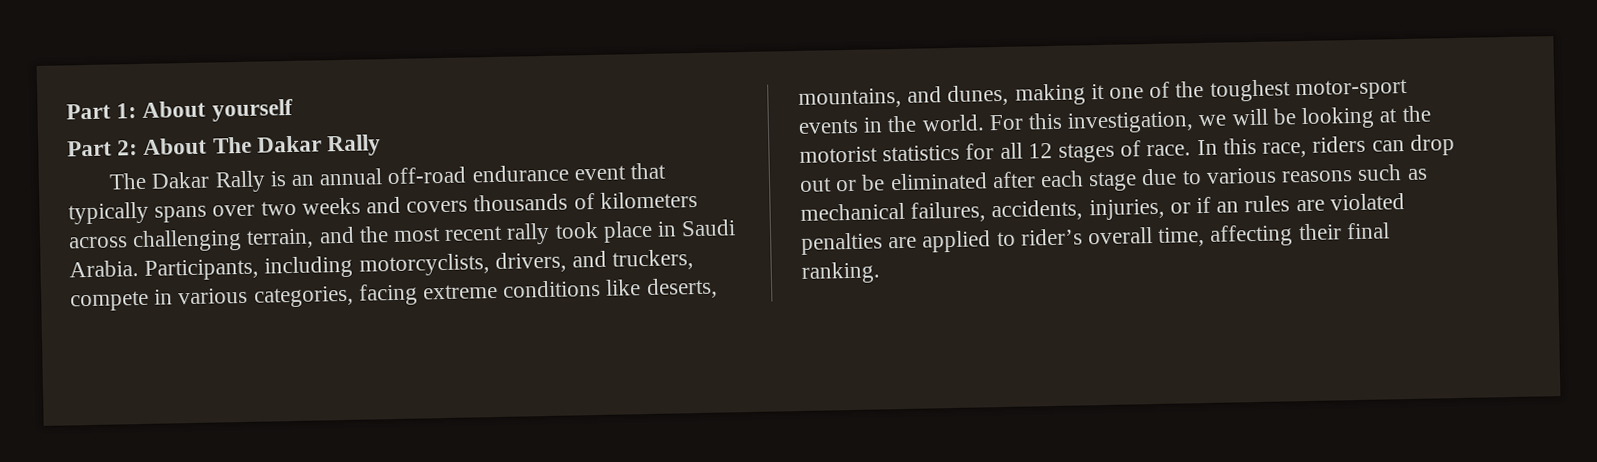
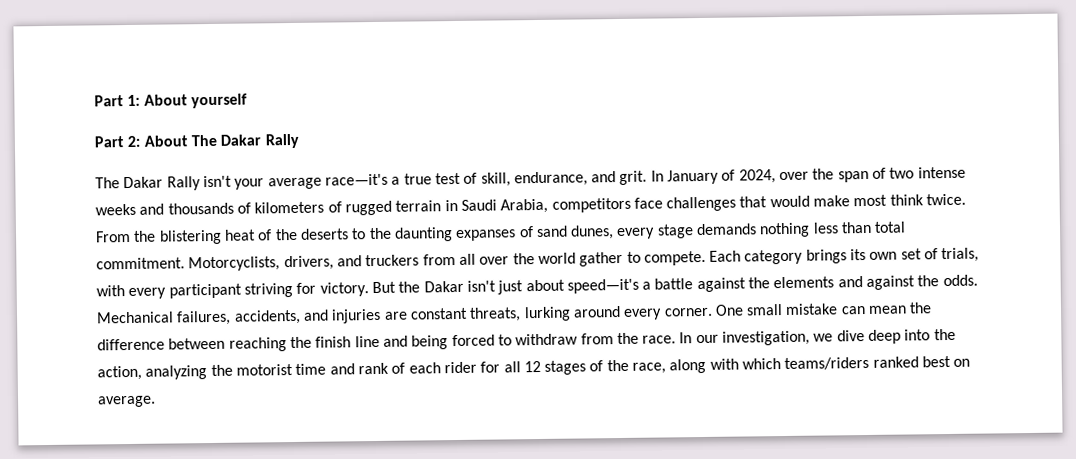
[269,162,667,187] [68,200,297,225] is an annual off-road endurance event that typically spans over two -> [202,166,966,190] isn't your average race—it's a true test of skill, endurance, and grit. In January of 2024, over the span of two intense
[406,200,469,213] covers -> (165, 209) none
[68,219,737,253] [69,249,695,281] [70,277,718,312] [798,78,1408,109] [798,105,1431,134] [799,144,961,163] across challenging terrain, and the most recent rally took place in Saudi Arabia. Participants, including motorcyclists, drivers, and truckers, compete in various categories, facing extreme conditions like deserts, mountains, and dunes, making it one of the toughest motor-sport events in the world. For this investigation, we will be looking at the motorist statistics -> [327,193,967,216] [95,221,907,245] [96,247,980,272] [96,274,978,300] [96,302,933,326] [97,328,956,352] [97,361,477,381] of rugged terrain in Saudi Arabia, competitors face challenges that would make most think twice. From the blistering heat of the deserts to the daunting expanses of sand dunes, every stage demands nothing less than total commitment. Motorcyclists, drivers, and truckers from all over the world gather to compete. Each category brings its own set of trials, with every participant striving for victory. But the Dakar isn't just about speed—it's a battle against the elements and against the odds. Mechanical failures, accidents, and injuries are constant threats, lurking around every corner. One small mistake can mean the difference between reaching the finish line and being forced to withdraw from the race. In our investigation, we dive deep into the action, analyzing the motorist time and rank of each rider
[1146,134,1455,158] [799,164,1428,192] [800,193,1405,223] [801,222,1390,255] [801,261,881,284] race. In this race, riders can drop out or be eliminated after each stage due to various reasons such as mechanical failures, accidents, injuries, or if an rules are violated penalties are applied to rider’s overall time, affecting their final ranking. -> [606,355,971,374] [98,395,156,408] the race, along with which teams/riders ranked best on average.

